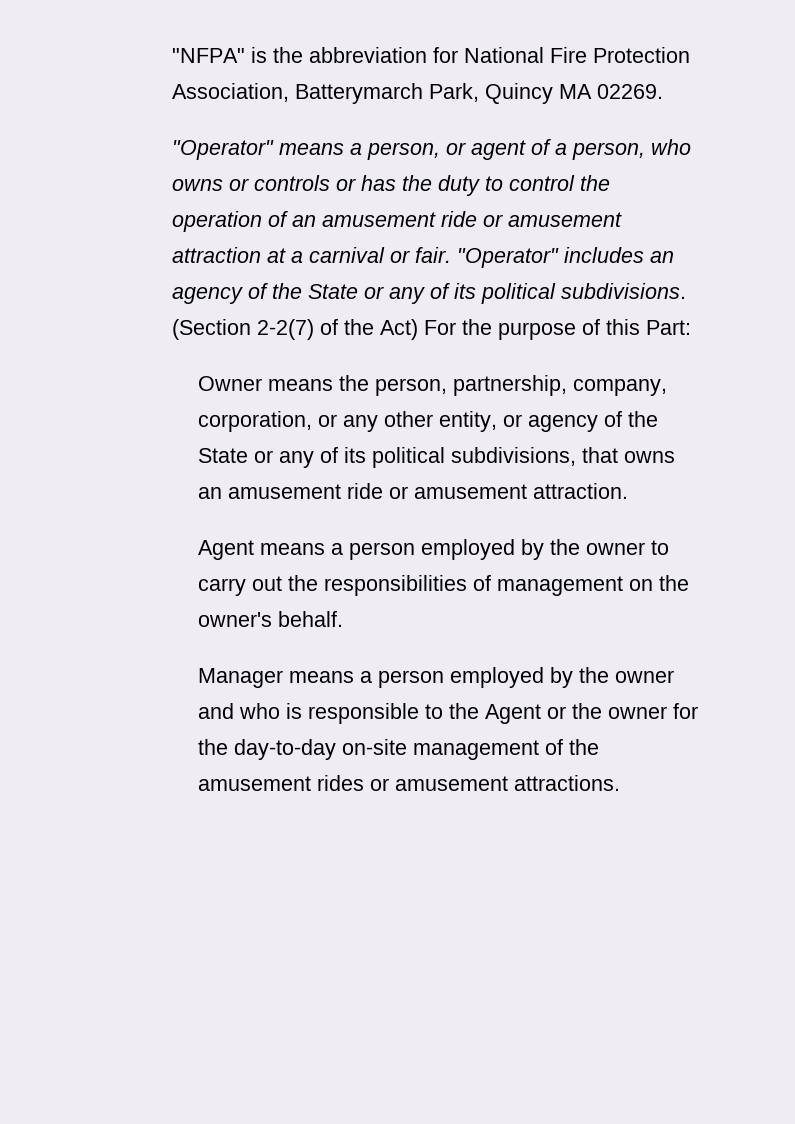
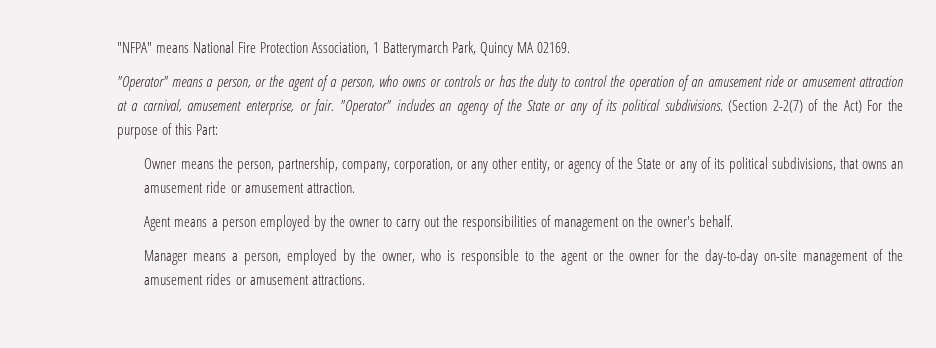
[251,47,459,63] is the abbreviation for -> [155,45,189,53] means
(290, 92) none -> [372,42,379,53] 1
[597,84,664,99] 02269. -> [537,42,571,53] 02169.
(467, 148) none -> [269,75,285,87] the
[309,247,386,263] carnival -> [142,99,295,115] carnival, amusement enterprise,
[377,667,674,688] [197,703,234,719] person employed by the owner and -> [244,249,416,265] person, employed by the owner,
[484,704,541,724] Agent -> [560,251,588,265] agent

